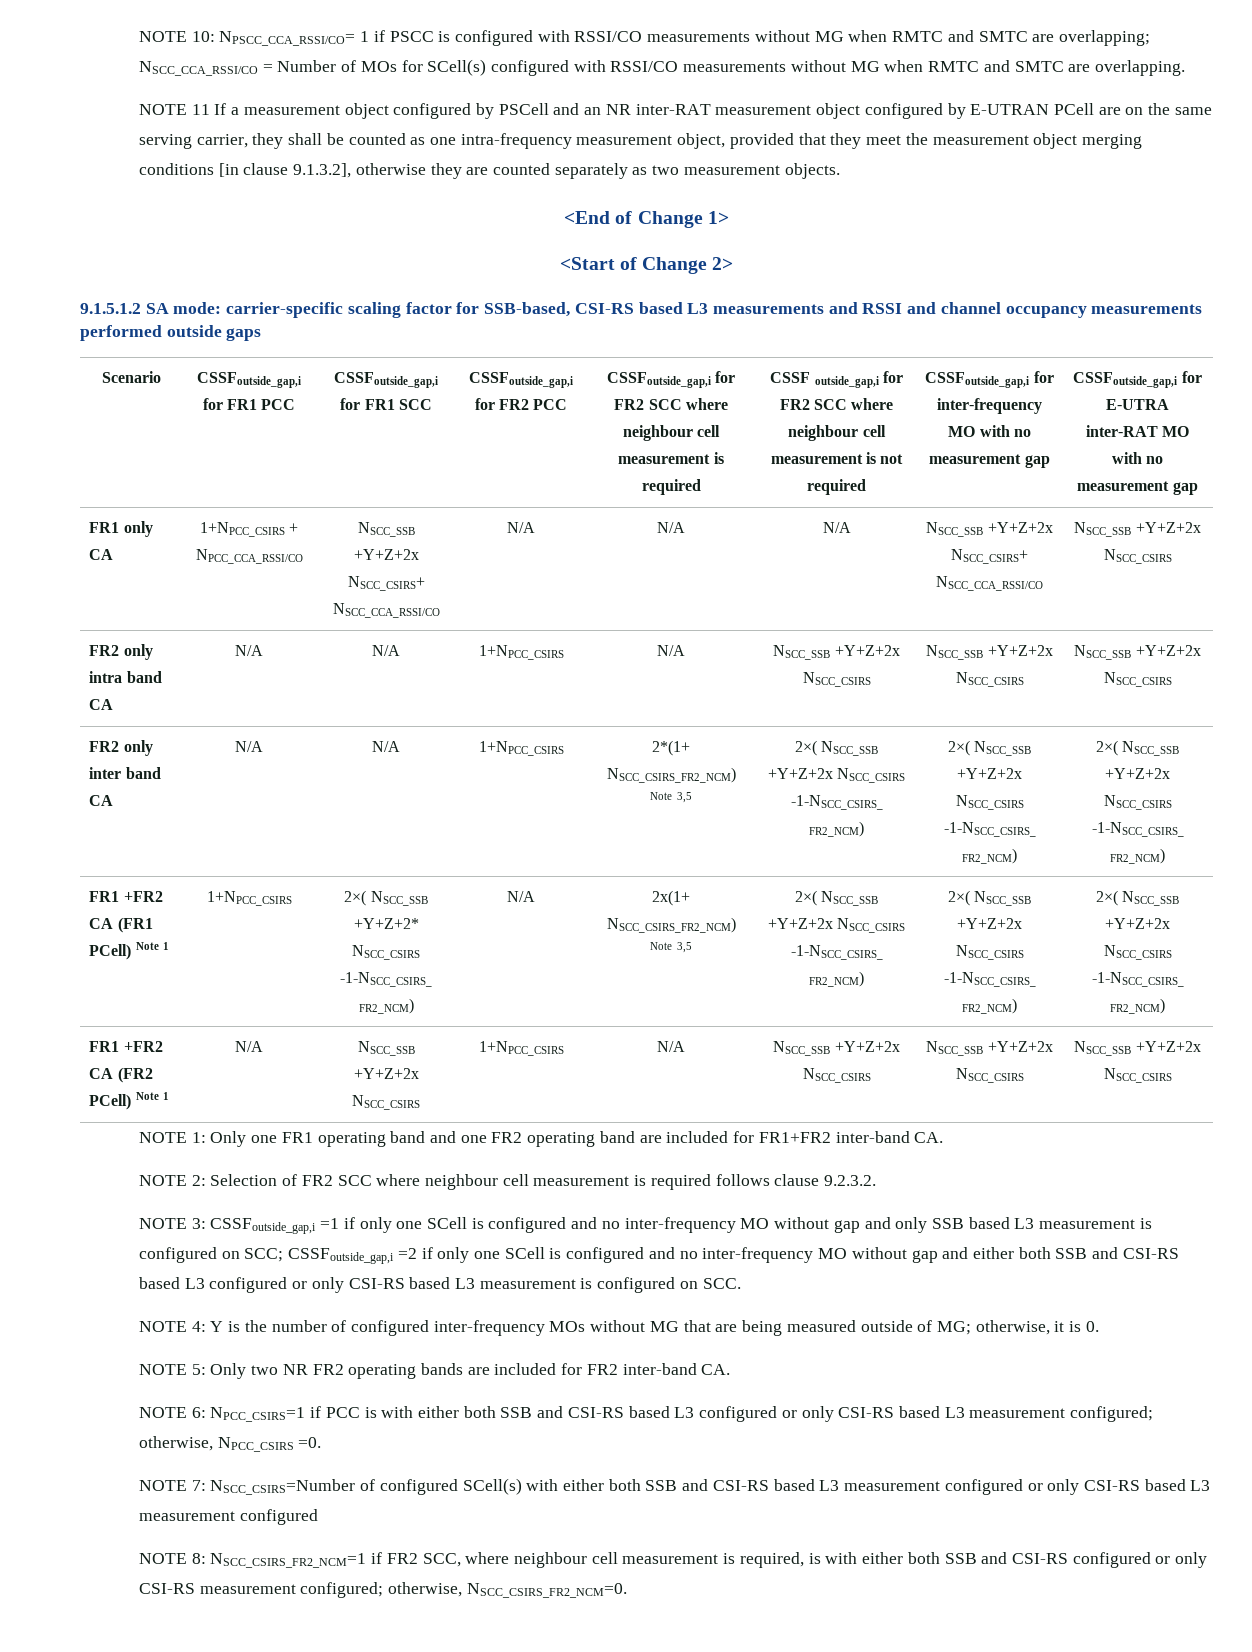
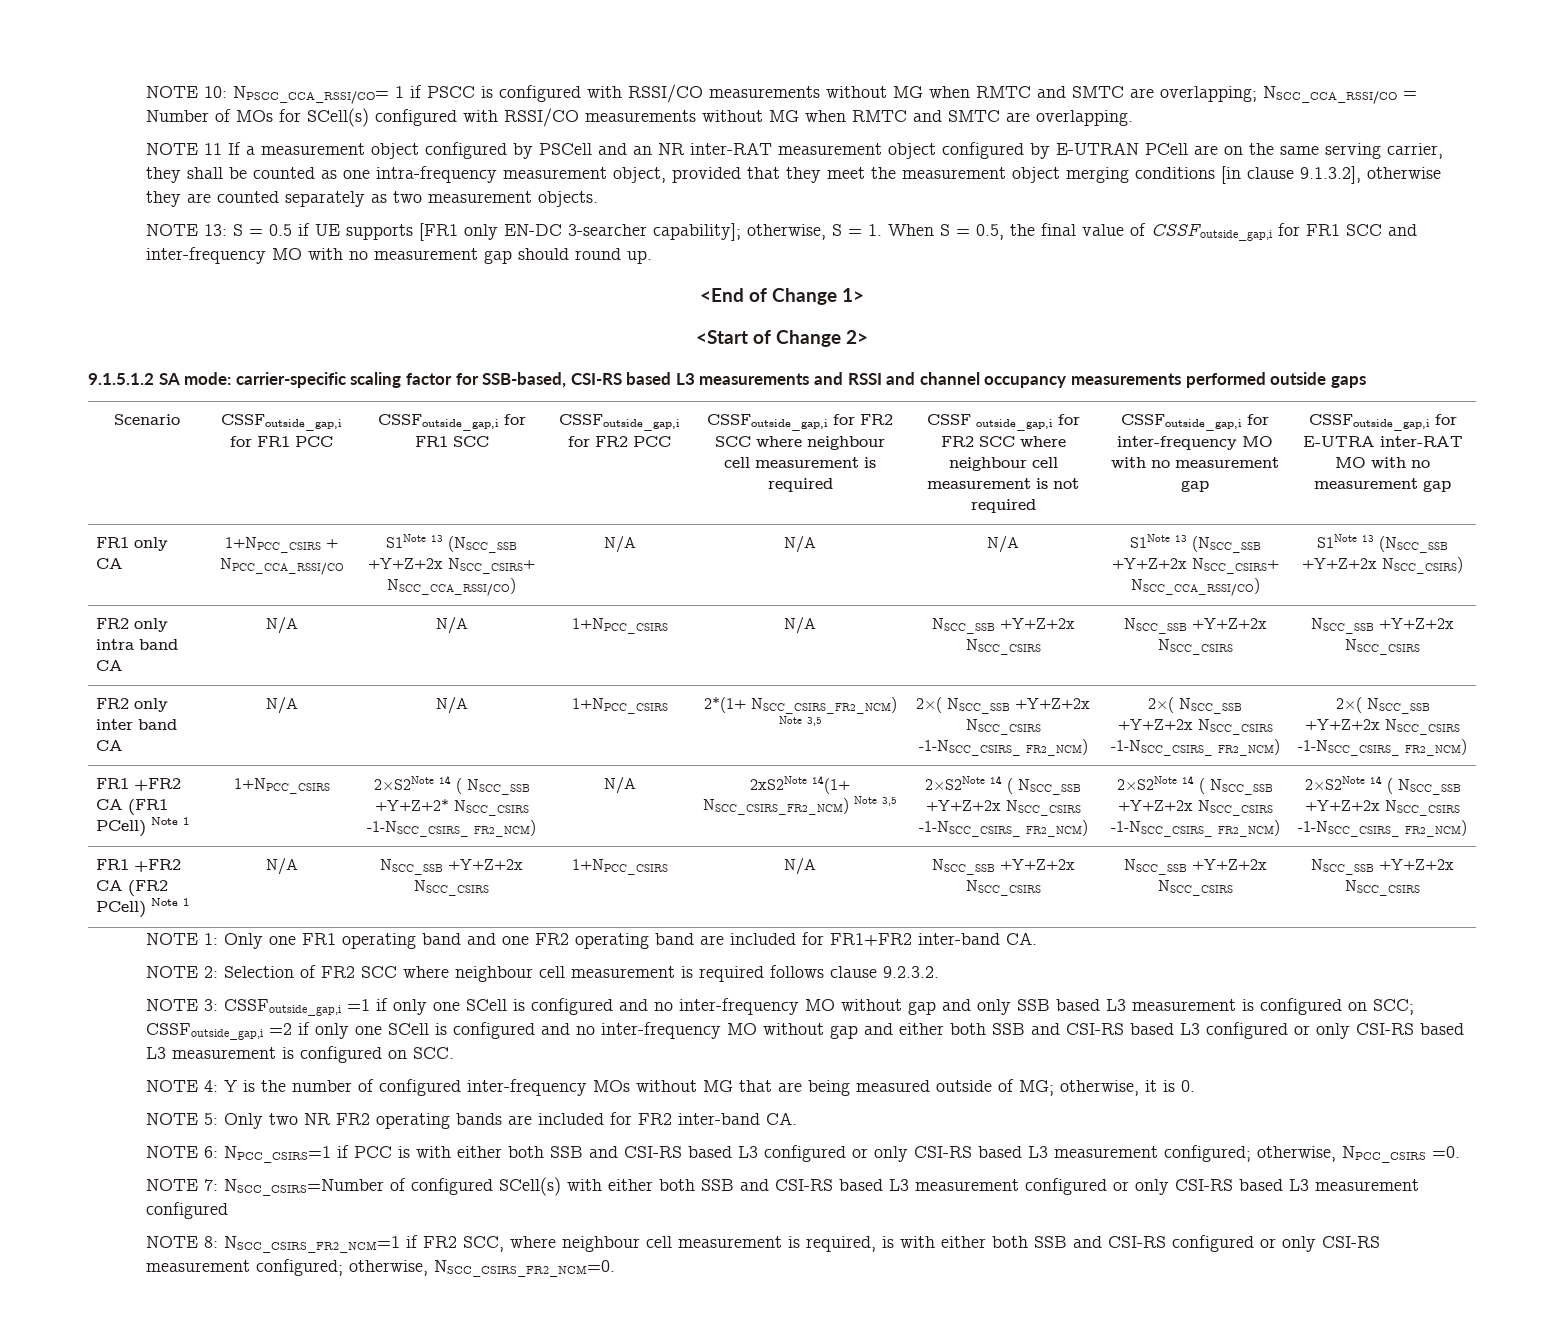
(840, 171) none -> [146,223,1418,241] [146,247,653,264] // NOTE 13: S = 0.5 if UE supports [FR1 only EN-DC 3-searcher capability]; otherwise, S = 1. When S = 0.5, the final value of CSSFoutside_gap,i for FR1 SCC and inter-frequency MO with no measurement gap should round up.
[357,522,415,537] [353,549,419,560] [347,576,425,591] [332,603,440,618] NSCC_SSB +Y+Z+2x NSCC_CSIRS+ NSCC_CCA_RSSI/CO -> [386,534,517,553] [368,558,535,574] [387,578,516,596] S1Note 13 (NSCC_SSB +Y+Z+2x NSCC_CSIRS+ NSCC_CCA_RSSI/CO)
[926,522,1053,537] [951,549,1028,564] [936,576,1043,591] [1074,522,1201,537] [1103,549,1172,564] NSCC_SSB +Y+Z+2x NSCC_CSIRS+ NSCC_CCA_RSSI/CO | NSCC_SSB +Y+Z+2x NSCC_CSIRS -> [1129,534,1261,553] [1111,558,1279,574] [1130,578,1260,596] [1316,534,1448,553] [1301,557,1463,574] S1Note 13 (NSCC_SSB +Y+Z+2x NSCC_CSIRS+ NSCC_CCA_RSSI/CO) | S1Note 13 (NSCC_SSB +Y+Z+2x NSCC_CSIRS)
[344,890,367,906] 2×( -> [373,775,462,794] 2×S2Note 14 (
[652,890,690,906] [606,917,736,933] [650,942,692,953] [794,890,879,906] [767,918,906,933] [790,945,883,960] [809,971,864,987] [947,890,1032,906] [957,918,1022,929] [955,945,1024,960] [943,972,1036,987] [962,998,1017,1014] [1095,890,1118,906] 2x(1+ NSCC_CSIRS_FR2_NCM) Note 3,5 | 2×( NSCC_SSB +Y+Z+2x NSCC_CSIRS -1-NSCC_CSIRS_ FR2_NCM) | 2×( NSCC_SSB +Y+Z+2x NSCC_CSIRS -1-NSCC_CSIRS_ FR2_NCM) | 2×( -> [750,775,850,794] [703,796,897,815] [925,775,1081,795] [925,800,1081,816] [918,820,1088,837] [1117,775,1273,795] [1117,800,1273,816] [1110,820,1280,837] [1304,775,1393,794] 2xS2Note 14(1+ NSCC_CSIRS_FR2_NCM) Note 3,5 | 2×S2Note 14 ( NSCC_SSB +Y+Z+2x NSCC_CSIRS -1-NSCC_CSIRS_ FR2_NCM) | 2×S2Note 14 ( NSCC_SSB +Y+Z+2x NSCC_CSIRS -1-NSCC_CSIRS_ FR2_NCM) | 2×S2Note 14 (

